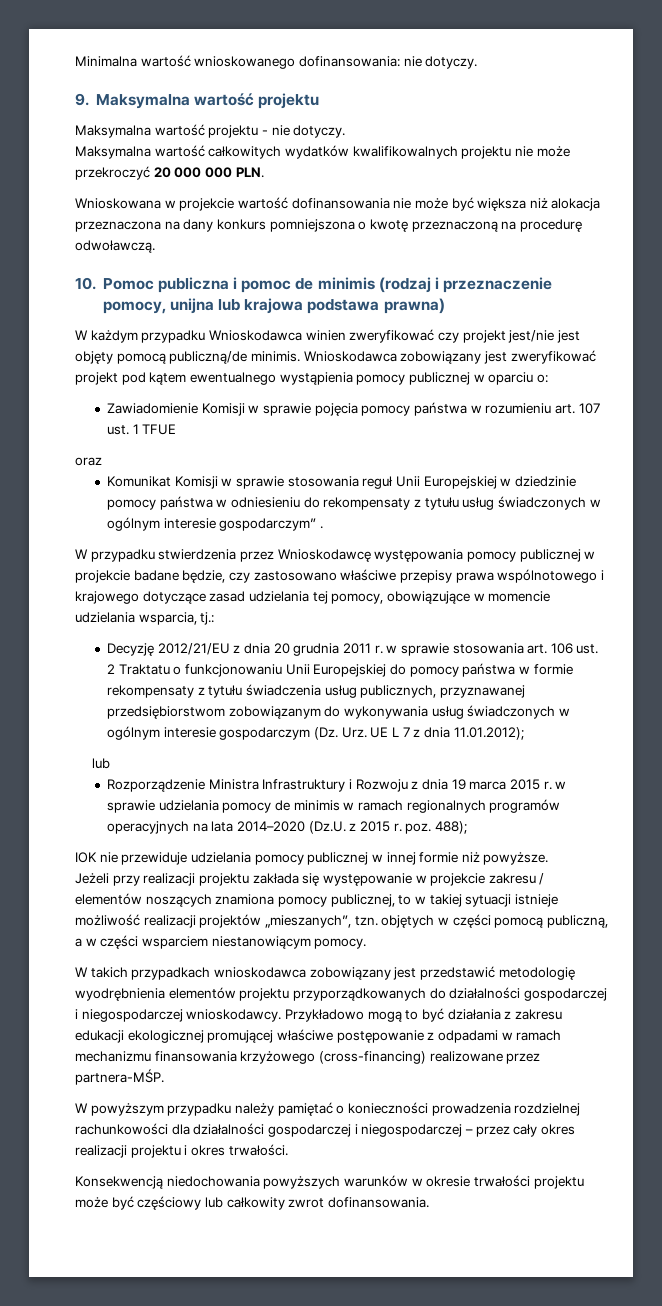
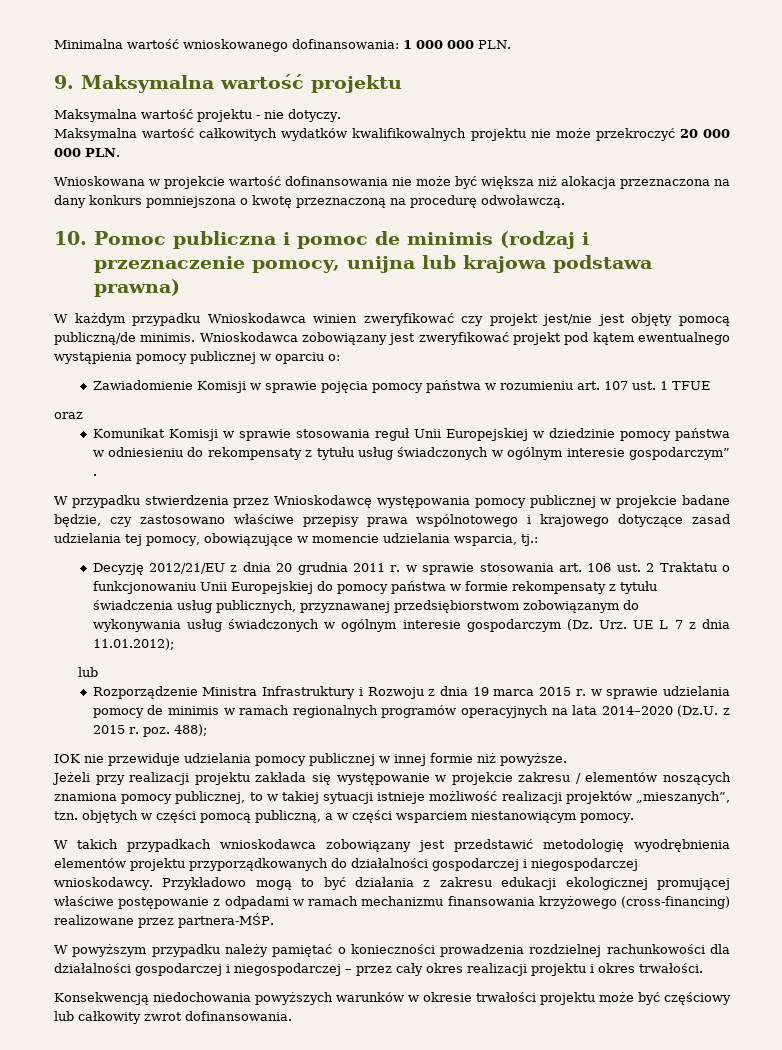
[403,56,478,69] nie dotyczy. -> [403,40,511,49] 1 000 000 PLN.

